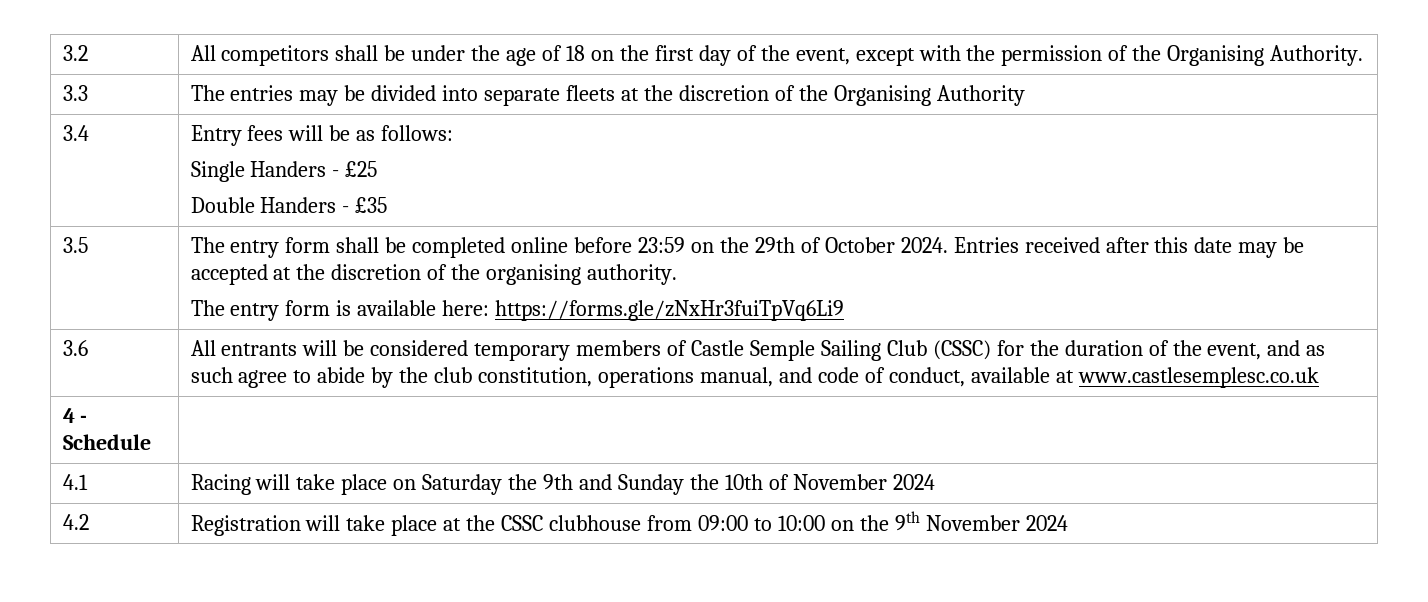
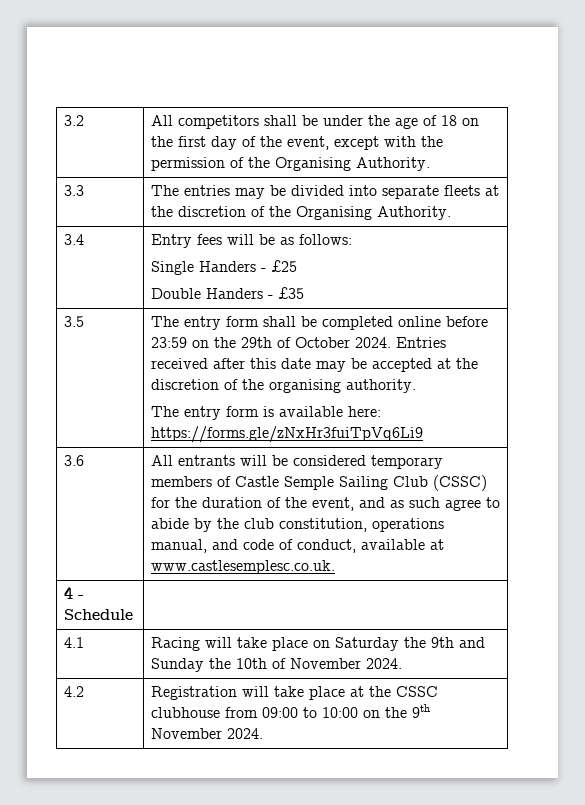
[936,85,1025,106] Authority -> [376,206,451,220] Authority.
[1077,367,1319,388] www.castlesemplesc.co.uk -> [150,560,335,574] www.castlesemplesc.co.uk.
[892,474,935,490] 2024 -> [365,658,402,669] 2024.
[1025,515,1068,531] 2024 -> [226,728,263,739] 2024.

